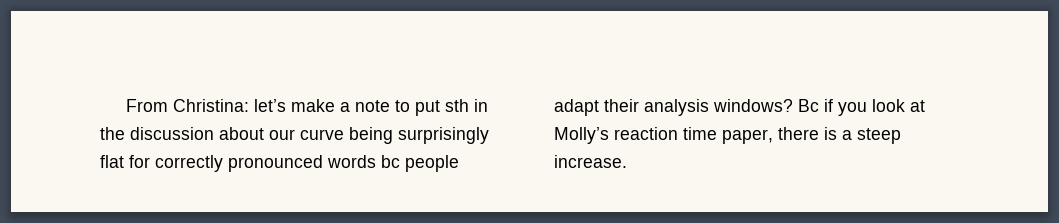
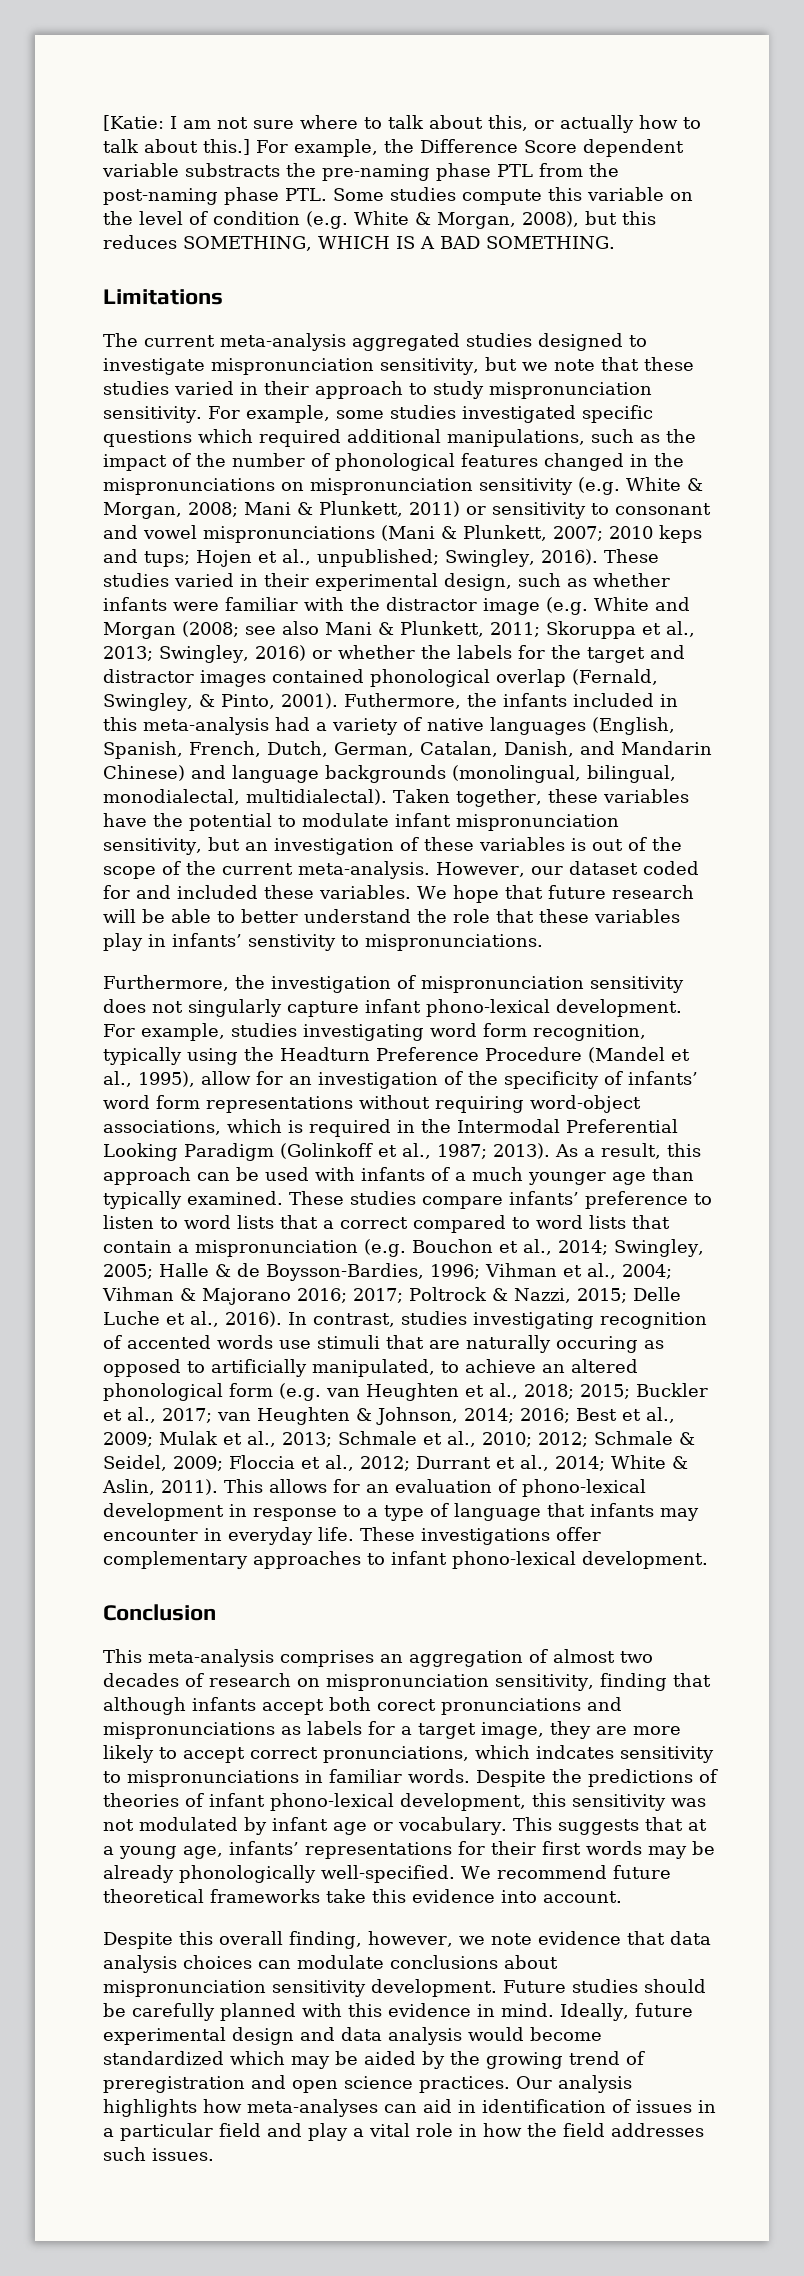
[126,99,489,116] [100,127,489,144] [100,155,459,172] [554,99,925,116] [554,127,901,144] [554,155,627,168] From Christina: let’s make a note to put sth in the discussion about our curve being surprisingly flat for correctly pronounced words bc people adapt their analysis windows? Bc if you look at Molly’s reaction time paper, there is a steep increase. -> [103,115,701,133] [103,139,684,157] [102,163,619,181] [103,187,693,205] [103,211,656,229] [103,235,615,251] [103,289,223,305] [103,333,647,351] [103,357,694,375] [103,381,652,399] [103,405,653,423] [103,429,696,447] [103,453,684,471] [103,477,703,495] [103,501,711,519] [103,525,702,543] [103,549,659,567] [103,573,670,591] [103,597,690,615] [103,621,695,639] [103,645,685,663] [103,669,658,687] [103,693,678,711] [103,717,675,735] [103,741,712,759] [103,765,676,783] [103,789,689,807] [103,813,619,831] [103,837,682,855] [103,861,699,879] [103,885,694,903] [103,909,680,923] [103,933,543,951] [103,975,684,993] [103,999,682,1017] [103,1023,646,1041] [103,1047,690,1065] [103,1071,698,1089] [103,1095,641,1113] [103,1119,678,1137] [103,1143,701,1161] [103,1167,694,1185] [103,1191,712,1209] [103,1215,670,1233] [103,1239,704,1257] [103,1263,672,1281] [102,1287,681,1305] [103,1311,707,1329] [103,1335,664,1353] [103,1359,638,1377] [103,1383,708,1401] [103,1407,675,1425] [103,1431,695,1447] [103,1455,688,1471] [102,1479,646,1497] [103,1503,699,1521] [103,1527,601,1545] [103,1551,708,1569] [103,1604,216,1621] [103,1649,653,1667] [103,1673,711,1691] [103,1697,622,1715] [103,1721,681,1739] [103,1745,714,1763] [103,1769,718,1787] [103,1793,706,1811] [103,1817,707,1835] [103,1841,715,1859] [103,1865,671,1883] [103,1889,622,1903] [103,1931,711,1949] [103,1955,558,1973] [103,1979,706,1997] [103,2003,693,2021] [103,2027,602,2045] [103,2051,645,2069] [103,2075,632,2093] [103,2099,716,2117] [103,2123,704,2141] [103,2147,214,2161] [Katie: I am not sure where to talk about this, or actually how to talk about this.] For example, the Difference Score dependent variable substracts the pre-naming phase PTL from the post-naming phase PTL. Some studies compute this variable on the level of condition (e.g. White & Morgan, 2008), but this reduces SOMETHING, WHICH IS A BAD SOMETHING. // Limitations // The current meta-analysis aggregated studies designed to investigate mispronunciation sensitivity, but we note that these studies varied in their approach to study mispronunciation sensitivity. For example, some studies investigated specific questions which required additional manipulations, such as the impact of the number of phonological features changed in the mispronunciations on mispronunciation sensitivity (e.g. White & Morgan, 2008; Mani & Plunkett, 2011) or sensitivity to consonant and vowel mispronunciations (Mani & Plunkett, 2007; 2010 keps and tups; Hojen et al., unpublished; Swingley, 2016). These studies varied in their experimental design, such as whether infants were familiar with the distractor image (e.g. White and Morgan (2008; see also Mani & Plunkett, 2011; Skoruppa et al., 2013; Swingley, 2016) or whether the labels for the target and distractor images contained phonological overlap (Fernald, Swingley, & Pinto, 2001). Futhermore, the infants included in this meta-analysis had a variety of native languages (English, Spanish, French, Dutch, German, Catalan, Danish, and Mandarin Chinese) and language backgrounds (monolingual, bilingual, monodialectal, multidialectal). Taken together, these variables have the potential to modulate infant mispronunciation sensitivity, but an investigation of these variables is out of the scope of the current meta-analysis. However, our dataset coded for and included these variables. We hope that future research will be able to better understand the role that these variables play in infants’ senstivity to mispronunciations. // Furthermore, the investigation of mispronunciation sensitivity does not singularly capture infant phono-lexical development. For example, studies investigating word form recognition, typically using the Headturn Preference Procedure (Mandel et al., 1995), allow for an investigation of the specificity of infants’ word form representations without requiring word-object associations, which is required in the Intermodal Preferential Looking Paradigm (Golinkoff et al., 1987; 2013). As a result, this approach can be used with infants of a much younger age than typically examined. These studies compare infants’ preference to listen to word lists that a correct compared to word lists that contain a mispronunciation (e.g. Bouchon et al., 2014; Swingley, 2005; Halle & de Boysson-Bardies, 1996; Vihman et al., 2004; Vihman & Majorano 2016; 2017; Poltrock & Nazzi, 2015; Delle Luche et al., 2016). In contrast, studies investigating recognition of accented words use stimuli that are naturally occuring as opposed to artificially manipulated, to achieve an altered phonological form (e.g. van Heughten et al., 2018; 2015; Buckler et al., 2017; van Heughten & Johnson, 2014; 2016; Best et al., 2009; Mulak et al., 2013; Schmale et al., 2010; 2012; Schmale & Seidel, 2009; Floccia et al., 2012; Durrant et al., 2014; White & Aslin, 2011). This allows for an evaluation of phono-lexical development in response to a type of language that infants may encounter in everyday life. These investigations offer complementary approaches to infant phono-lexical development. // Conclusion // This meta-analysis comprises an aggregation of almost two decades of research on mispronunciation sensitivity, finding that although infants accept both corect pronunciations and mispronunciations as labels for a target image, they are more likely to accept correct pronunciations, which indcates sensitivity to mispronunciations in familiar words. Despite the predictions of theories of infant phono-lexical development, this sensitivity was not modulated by infant age or vocabulary. This suggests that at a young age, infants’ representations for their first words may be already phonologically well-specified. We recommend future theoretical frameworks take this evidence into account. // Despite this overall finding, however, we note evidence that data analysis choices can modulate conclusions about mispronunciation sensitivity development. Future studies should be carefully planned with this evidence in mind. Ideally, future experimental design and data analysis would become standardized which may be aided by the growing trend of preregistration and open science practices. Our analysis highlights how meta-analyses can aid in identification of issues in a particular field and play a vital role in how the field addresses such issues.

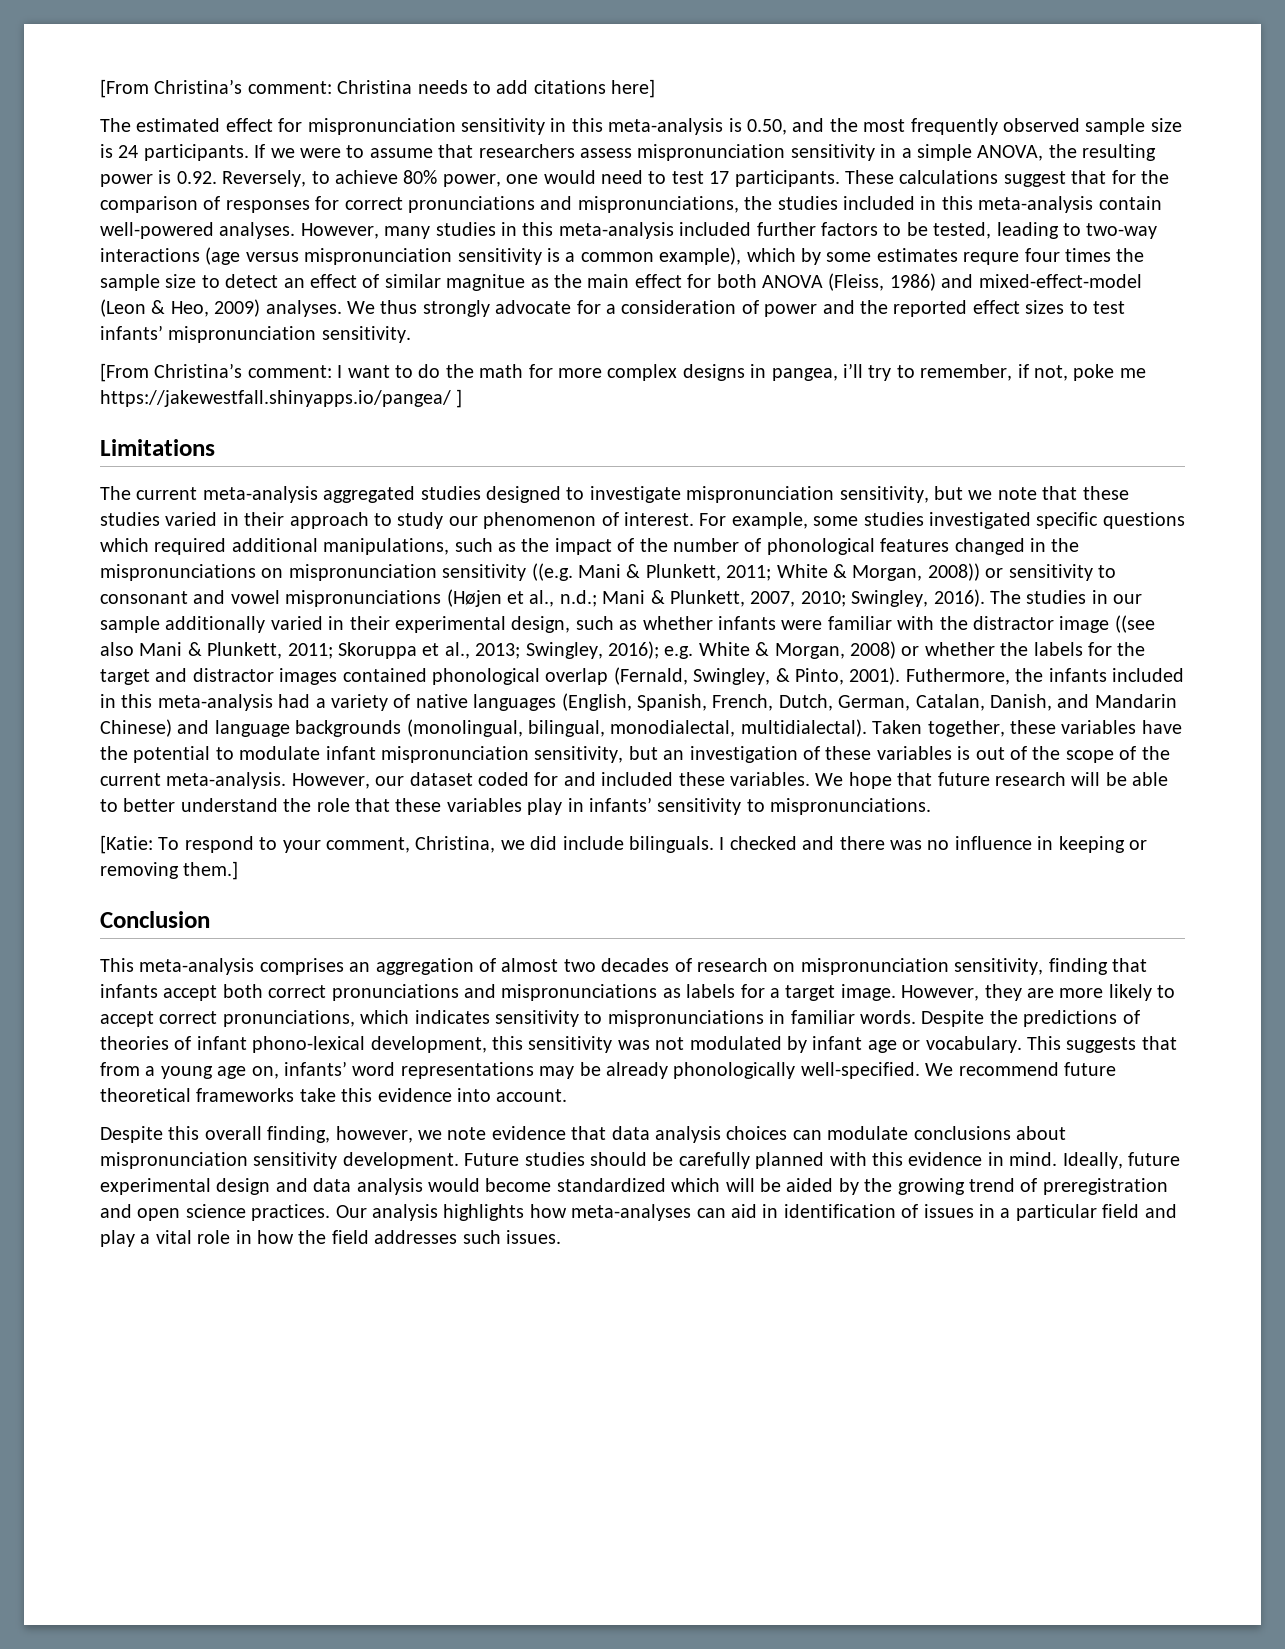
[103,115,701,133] [103,139,684,157] [102,163,619,181] [103,187,693,205] [103,211,656,229] [103,235,615,251] [Katie: I am not sure where to talk about this, or actually how to talk about this.] For example, the Difference Score dependent variable substracts the pre-naming phase PTL from the post-naming phase PTL. Some studies compute this variable on the level of condition (e.g. White & Morgan, 2008), but this reduces SOMETHING, WHICH IS A BAD SOMETHING. -> [100,79,656,98] [100,118,1182,135] [100,144,1157,161] [100,170,1169,187] [100,196,1162,213] [100,222,1158,239] [100,247,1145,265] [100,273,1142,291] [100,299,1125,317] [100,325,411,343] [100,363,1146,382] [100,389,463,408] [From Christina’s comment: Christina needs to add citations here] // The estimated effect for mispronunciation sensitivity in this meta-analysis is 0.50, and the most frequently observed sample size is 24 participants. If we were to assume that researchers assess mispronunciation sensitivity in a simple ANOVA, the resulting power is 0.92. Reversely, to achieve 80% power, one would need to test 17 participants. These calculations suggest that for the comparison of responses for correct pronunciations and mispronunciations, the studies included in this meta-analysis contain well-powered analyses. However, many studies in this meta-analysis included further factors to be tested, leading to two-way interactions (age versus mispronunciation sensitivity is a common example), which by some estimates requre four times the sample size to detect an effect of similar magnitue as the main effect for both ANOVA (Fleiss, 1986) and mixed-effect-model (Leon & Heo, 2009) analyses. We thus strongly advocate for a consideration of power and the reported effect sizes to test infants’ mispronunciation sensitivity. // [From Christina’s comment: I want to do the math for more complex designs in pangea, i’ll try to remember, if not, poke me https://jakewestfall.shinyapps.io/pangea/ ]
[489,382,652,399] [103,406,202,423] mispronunciation sensitivity. -> [448,512,694,529] our phenomenon of interest.
[578,477,703,495] [103,501,460,519] (e.g. White & Morgan, 2008; Mani & Plunkett, 2011) -> [531,563,980,581] ((e.g. Mani & Plunkett, 2011; White & Morgan, 2008))
[381,525,702,543] [103,549,659,567] [103,573,169,587] (Mani & Plunkett, 2007; 2010 keps and tups; Hojen et al., unpublished; Swingley, 2016). These studies -> [446,589,1143,607] [100,616,266,633] (Højen et al., n.d.; Mani & Plunkett, 2007, 2010; Swingley, 2016). The studies in our sample additionally
[546,597,690,615] [103,621,276,639] (e.g. White and Morgan (2008; see -> [1114,615,1155,633] ((see
[254,645,306,661] 2016) -> [607,641,896,659] 2016); e.g. White & Morgan, 2008)
[248,934,336,951] senstivity -> [657,798,742,815] sensitivity
[103,975,684,993] [103,999,682,1017] [103,1023,646,1041] [103,1047,690,1065] [103,1071,698,1089] [103,1095,641,1113] [103,1119,678,1137] [103,1143,701,1161] [103,1167,694,1185] [103,1191,712,1209] [103,1215,670,1233] [103,1239,704,1257] [103,1263,672,1281] [102,1287,681,1305] [103,1311,707,1329] [103,1335,664,1353] [103,1359,638,1377] [103,1383,708,1401] [103,1407,675,1425] [103,1431,695,1447] [103,1455,688,1471] [102,1479,646,1497] [103,1503,699,1521] [103,1527,601,1545] [103,1551,708,1569] Furthermore, the investigation of mispronunciation sensitivity does not singularly capture infant phono-lexical development. For example, studies investigating word form recognition, typically using the Headturn Preference Procedure (Mandel et al., 1995), allow for an investigation of the specificity of infants’ word form representations without requiring word-object associations, which is required in the Intermodal Preferential Looking Paradigm (Golinkoff et al., 1987; 2013). As a result, this approach can be used with infants of a much younger age than typically examined. These studies compare infants’ preference to listen to word lists that a correct compared to word lists that contain a mispronunciation (e.g. Bouchon et al., 2014; Swingley, 2005; Halle & de Boysson-Bardies, 1996; Vihman et al., 2004; Vihman & Majorano 2016; 2017; Poltrock & Nazzi, 2015; Delle Luche et al., 2016). In contrast, studies investigating recognition of accented words use stimuli that are naturally occuring as opposed to artificially manipulated, to achieve an altered phonological form (e.g. van Heughten et al., 2018; 2015; Buckler et al., 2017; van Heughten & Johnson, 2014; 2016; Best et al., 2009; Mulak et al., 2013; Schmale et al., 2010; 2012; Schmale & Seidel, 2009; Floccia et al., 2012; Durrant et al., 2014; White & Aslin, 2011). This allows for an evaluation of phono-lexical development in response to a type of language that infants may encounter in everyday life. These investigations offer complementary approaches to infant phono-lexical development. -> [100,835,1147,854] [100,861,239,880] [Katie: To respond to your comment, Christina, we did include bilinguals. I checked and there was no influence in keeping or removing them.]
[103,1697,186,1715] although -> (1147, 965) none
[377,1699,436,1711] corect -> [268,985,327,998] correct
[481,1722,544,1739] image, -> [840,984,980,1001] image. However,
[536,1745,614,1759] indcates -> [414,1010,490,1024] indicates
[687,1819,707,1831] at -> [100,1062,140,1076] from
[183,1841,642,1859] age, infants’ representations for their first words -> [217,1061,534,1079] age on, infants’ word representations
[291,2056,330,2069] may -> [725,1178,755,1192] will

